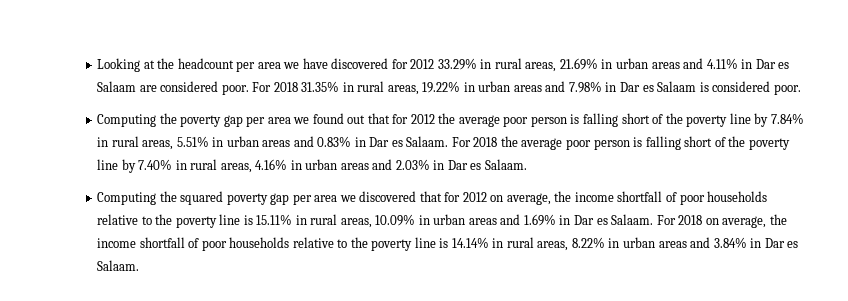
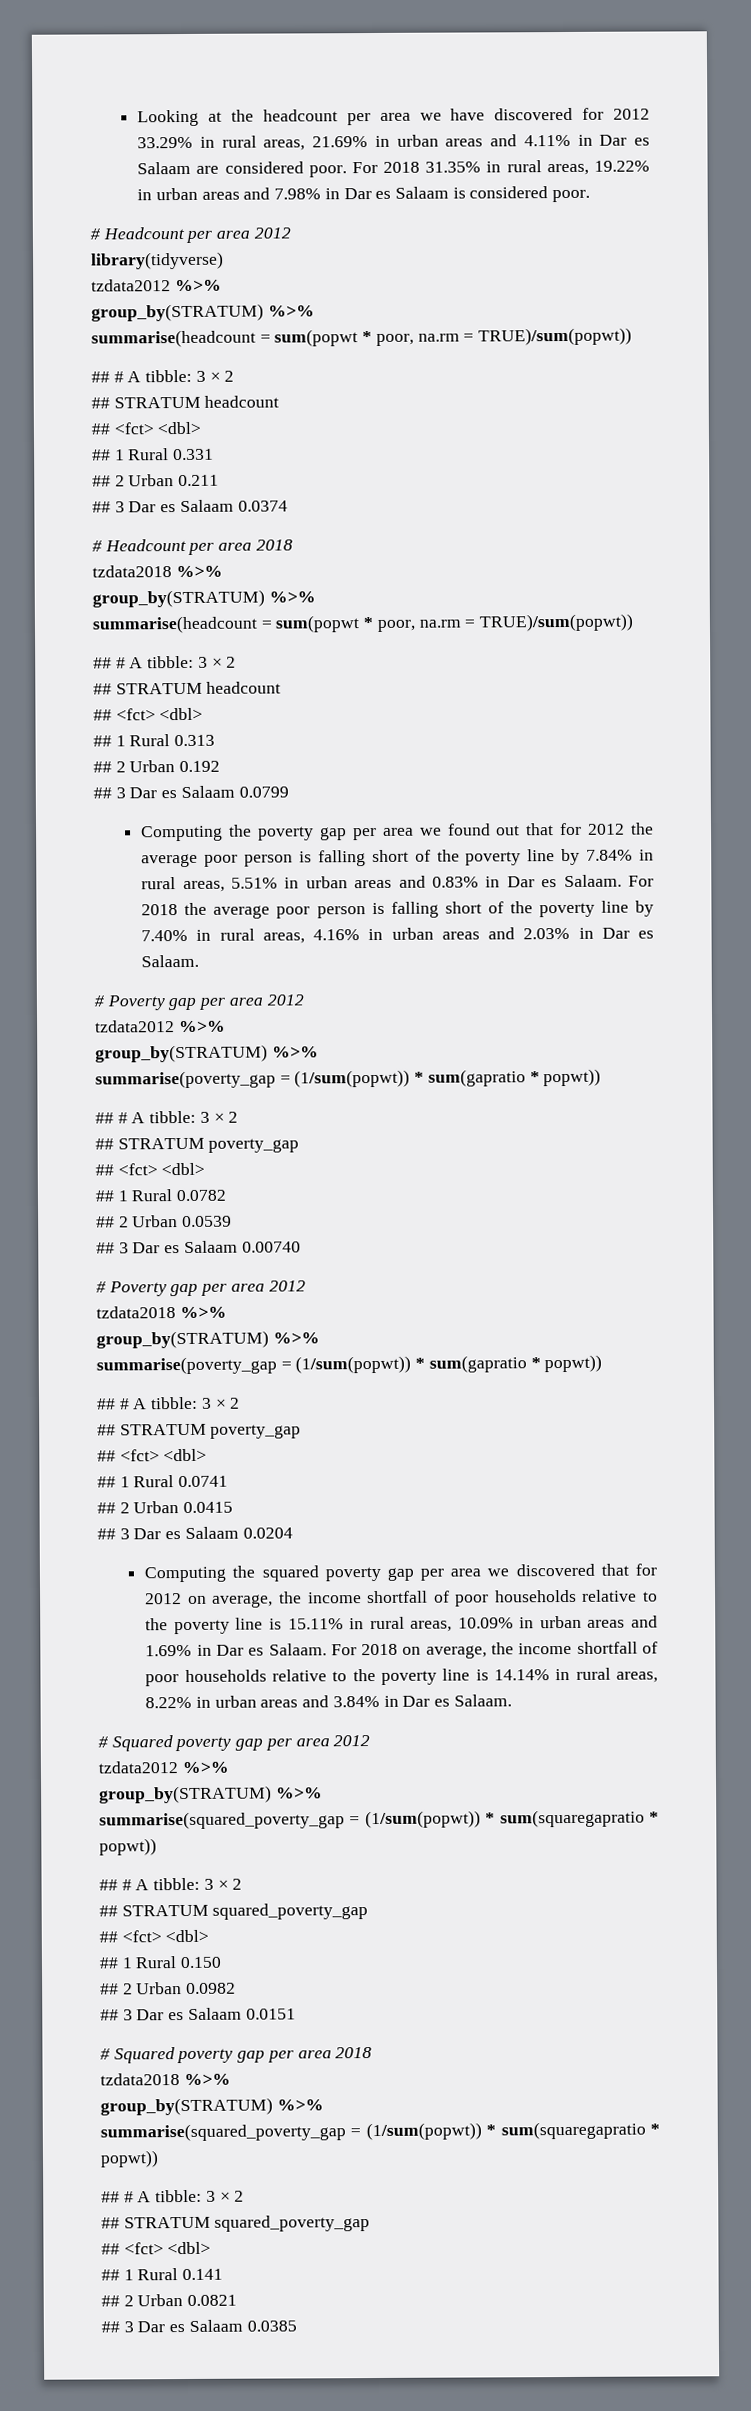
(801, 89) none -> [90,226,291,243] [91,251,224,270] [91,279,222,292] [91,303,315,322] [91,327,633,348] [91,369,235,383] [91,395,280,409] [91,421,202,435] [92,448,215,461] [92,474,220,487] [92,499,288,513] [92,538,293,555] [92,565,223,578] [92,589,316,608] [92,613,634,634] [93,655,237,669] [93,681,282,695] [93,707,204,721] [93,734,216,747] [93,760,221,773] [93,785,289,799] // # Headcount per area 2012 // library(tidyverse) // tzdata2012 %>% // group_by(STRATUM) %>% // summarise(headcount = sum(popwt * poor, na.rm = TRUE)/sum(popwt)) // ## # A tibble: 3 × 2 // ## STRATUM headcount // ## <fct> <dbl> // ## 1 Rural 0.331 // ## 2 Urban 0.211 // ## 3 Dar es Salaam 0.0374 // # Headcount per area 2018 // tzdata2018 %>% // group_by(STRATUM) %>% // summarise(headcount = sum(popwt * poor, na.rm = TRUE)/sum(popwt)) // ## # A tibble: 3 × 2 // ## STRATUM headcount // ## <fct> <dbl> // ## 1 Rural 0.313 // ## 2 Urban 0.192 // ## 3 Dar es Salaam 0.0799
(527, 164) none -> [94,994,304,1011] [95,1020,226,1033] [95,1044,319,1063] [95,1068,602,1089] [95,1110,239,1124] [95,1137,300,1153] [95,1162,206,1176] [95,1189,227,1202] [96,1215,233,1228] [96,1240,301,1254] [96,1280,306,1297] [96,1306,227,1319] [96,1330,320,1349] [96,1354,603,1375] [97,1396,241,1410] [97,1423,302,1439] [97,1448,208,1462] [97,1475,229,1488] [97,1501,234,1514] [97,1526,293,1540] // # Poverty gap per area 2012 // tzdata2012 %>% // group_by(STRATUM) %>% // summarise(poverty_gap = (1/sum(popwt)) * sum(gapratio * popwt)) // ## # A tibble: 3 × 2 // ## STRATUM poverty_gap // ## <fct> <dbl> // ## 1 Rural 0.0782 // ## 2 Urban 0.0539 // ## 3 Dar es Salaam 0.00740 // # Poverty gap per area 2012 // tzdata2018 %>% // group_by(STRATUM) %>% // summarise(poverty_gap = (1/sum(popwt)) * sum(gapratio * popwt)) // ## # A tibble: 3 × 2 // ## STRATUM poverty_gap // ## <fct> <dbl> // ## 1 Rural 0.0741 // ## 2 Urban 0.0415 // ## 3 Dar es Salaam 0.0204
(140, 265) none -> [98,1735,371,1752] [98,1761,229,1774] [99,1785,323,1804] [99,1809,659,1830] [99,1838,157,1856] [99,1877,243,1891] [99,1903,369,1920] [99,1929,210,1943] [99,1956,222,1969] [100,1982,237,1995] [100,2007,296,2021] [100,2047,373,2064] [100,2073,231,2086] [100,2097,324,2116] [100,2121,660,2142] [100,2150,159,2168] [101,2189,245,2203] [101,2215,371,2232] [101,2241,212,2255] [101,2268,224,2281] [101,2294,238,2307] [101,2319,297,2333] // # Squared poverty gap per area 2012 // tzdata2012 %>% // group_by(STRATUM) %>% // summarise(squared_poverty_gap = (1/sum(popwt)) * sum(squaregapratio * popwt)) // ## # A tibble: 3 × 2 // ## STRATUM squared_poverty_gap // ## <fct> <dbl> // ## 1 Rural 0.150 // ## 2 Urban 0.0982 // ## 3 Dar es Salaam 0.0151 // # Squared poverty gap per area 2018 // tzdata2018 %>% // group_by(STRATUM) %>% // summarise(squared_poverty_gap = (1/sum(popwt)) * sum(squaregapratio * popwt)) // ## # A tibble: 3 × 2 // ## STRATUM squared_poverty_gap // ## <fct> <dbl> // ## 1 Rural 0.141 // ## 2 Urban 0.0821 // ## 3 Dar es Salaam 0.0385

